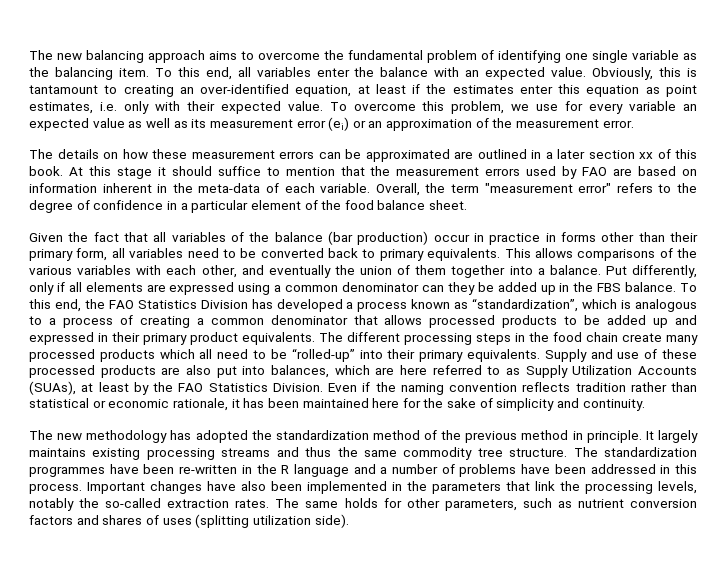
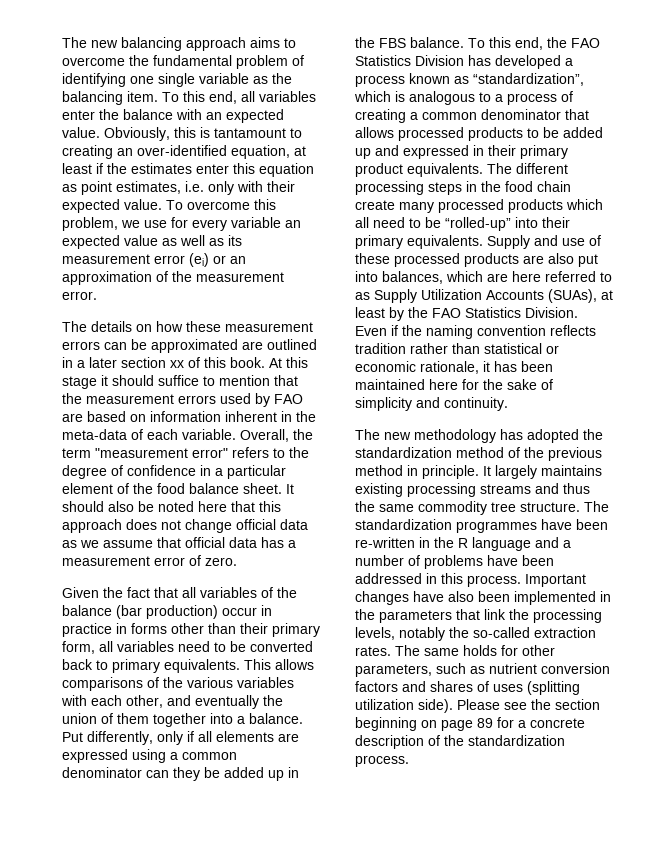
(468, 205) none -> [286,484,294,494] [62,501,281,512] [62,519,308,533] [62,537,296,548] [62,555,237,566] It should also be noted here that this approach does not change official data as we assume that official data has a measurement error of zero.
(349, 521) none -> [457,699,600,710] [355,717,585,731] [355,735,565,749] [355,755,409,767] Please see the section beginning on page 89 for a concrete description of the standardization process.

